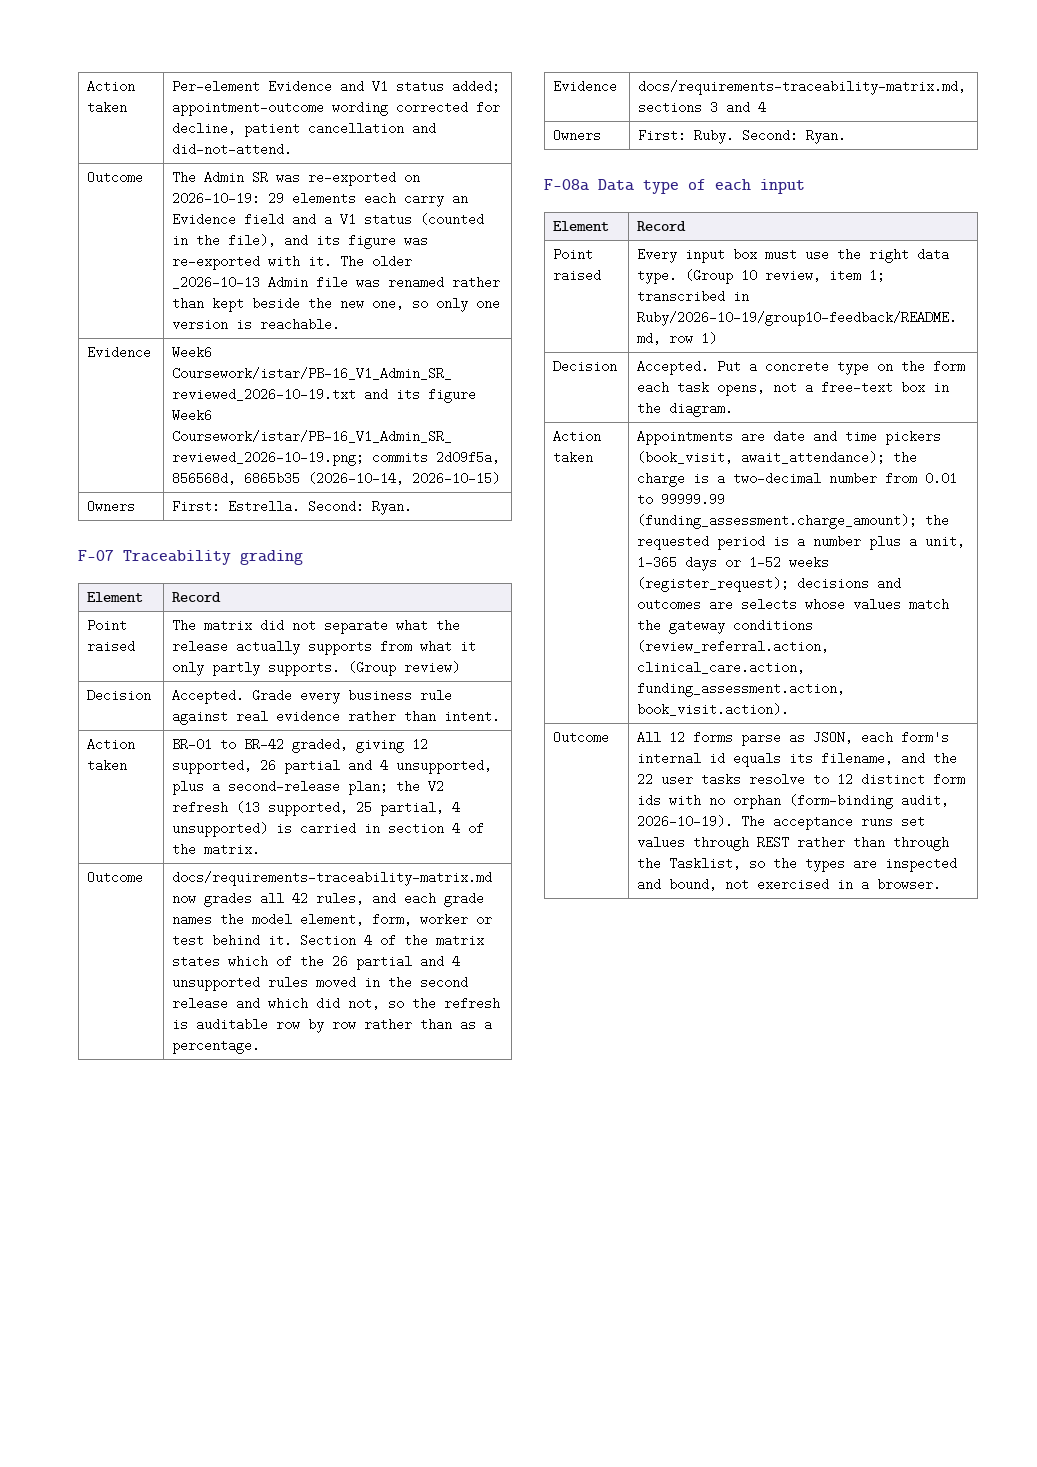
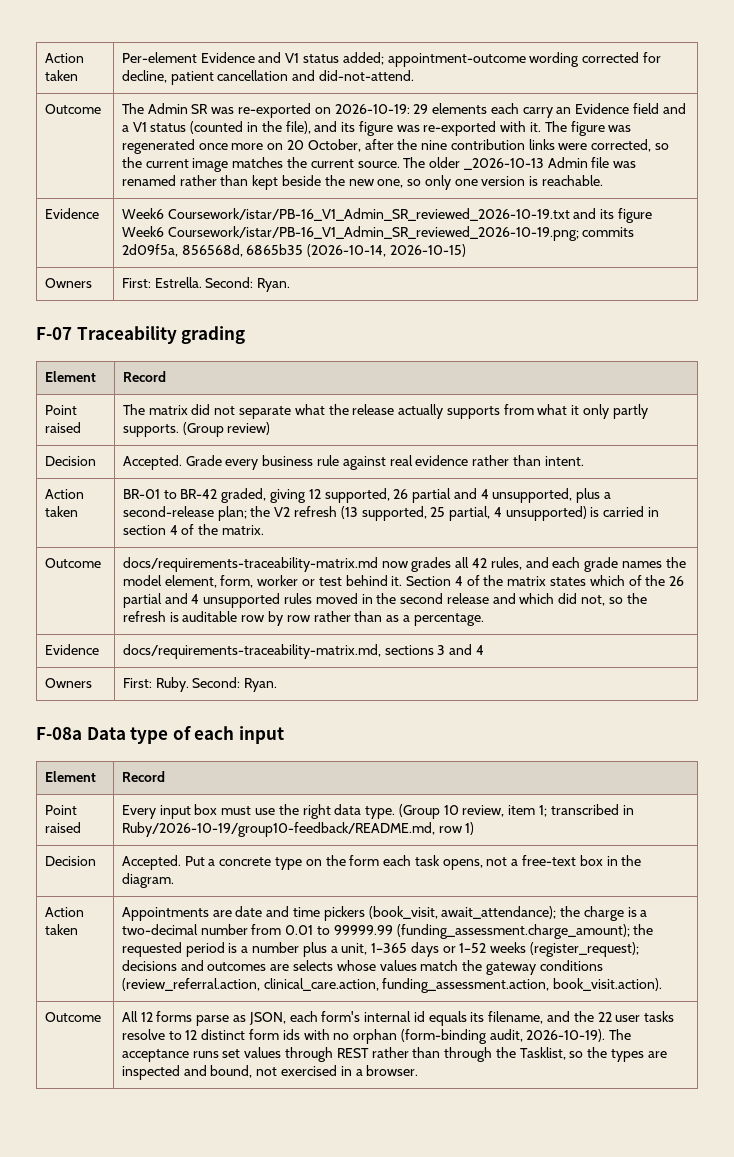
(365, 261) none -> [570,121,632,136] [121,139,669,154] [121,157,426,172] figure was regenerated once more on 20 October, after the nine contribution links were corrected, so the current image matches the current source. The

